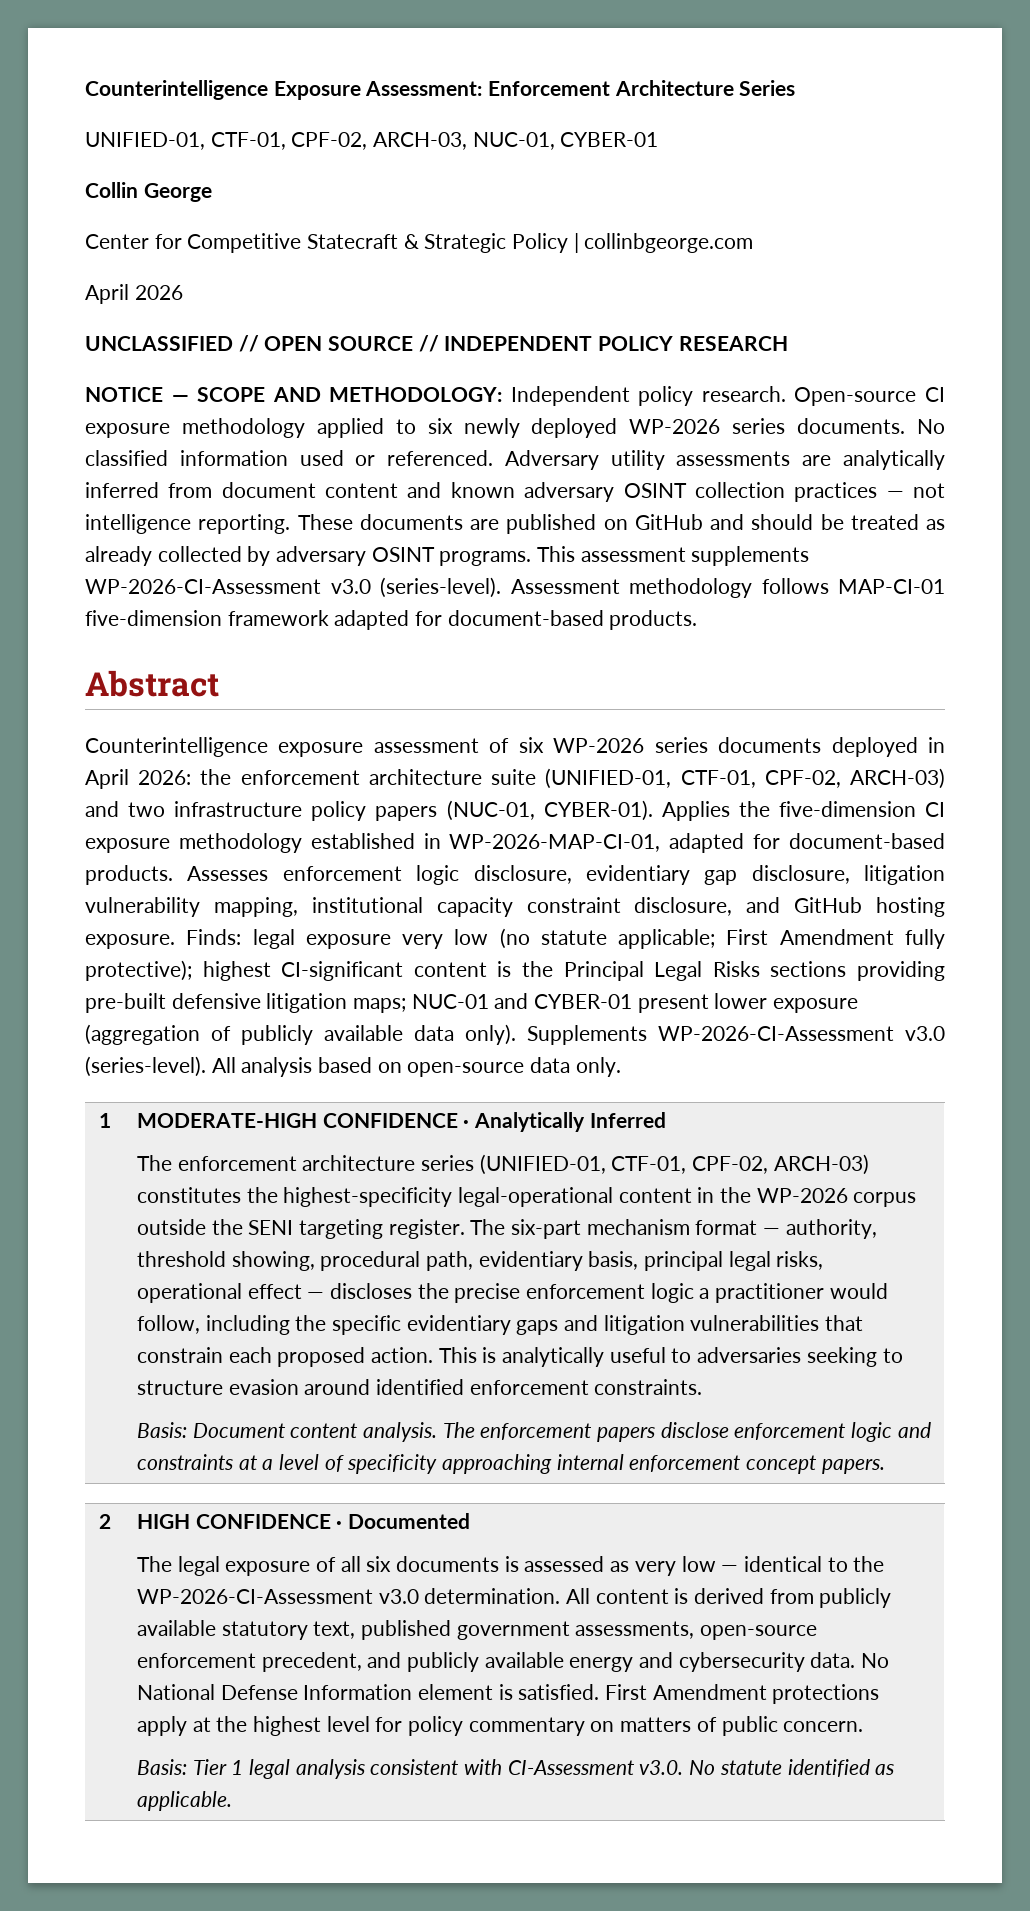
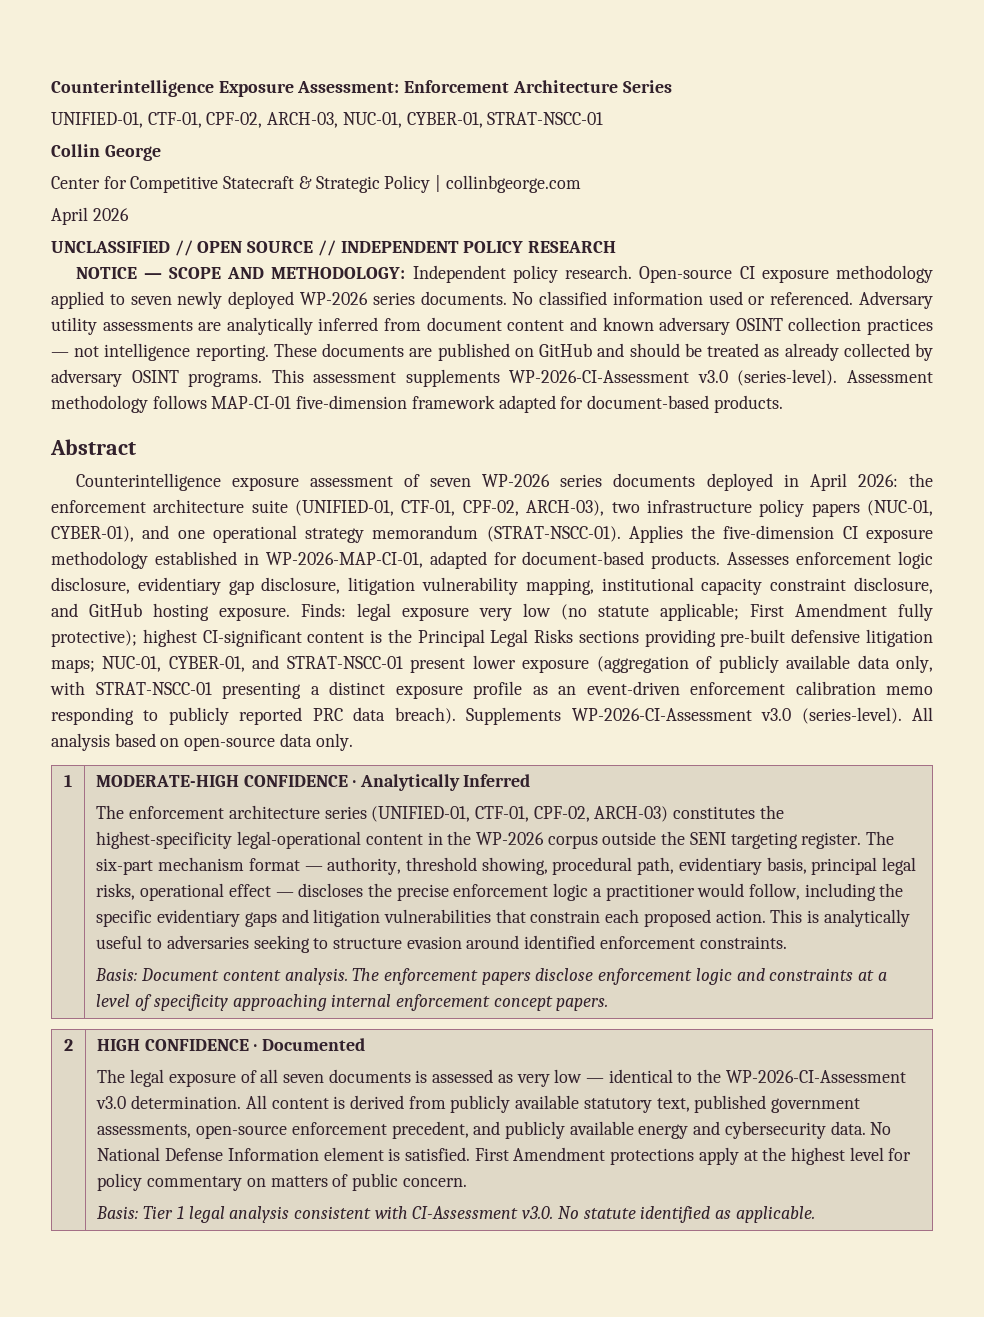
[560,132,659,147] CYBER-01 -> [406,112,604,128] CYBER-01, STRAT-NSCC-01
[427,418,453,434] six -> [130,296,172,305] seven
[518,737,544,753] six -> [430,478,472,487] seven
[849,768,945,789] [85,801,119,817] ARCH-03) and -> [526,500,605,516] ARCH-03),
[543,800,653,821] CYBER-01). -> [51,525,621,543] CYBER-01), and one operational strategy memorandum (STRAT-NSCC-01).
[411,993,633,1009] NUC-01 and CYBER-01 -> [102,655,403,672] NUC-01, CYBER-01, and STRAT-NSCC-01
[465,1024,516,1045] only). -> [895,655,933,673] [50,681,933,699] [51,707,456,725] only, with STRAT-NSCC-01 presenting a distinct exposure profile as an event-driven enforcement calibration memo responding to publicly reported PRC data breach).
[366,1556,392,1572] six -> [282,1074,324,1083] seven

